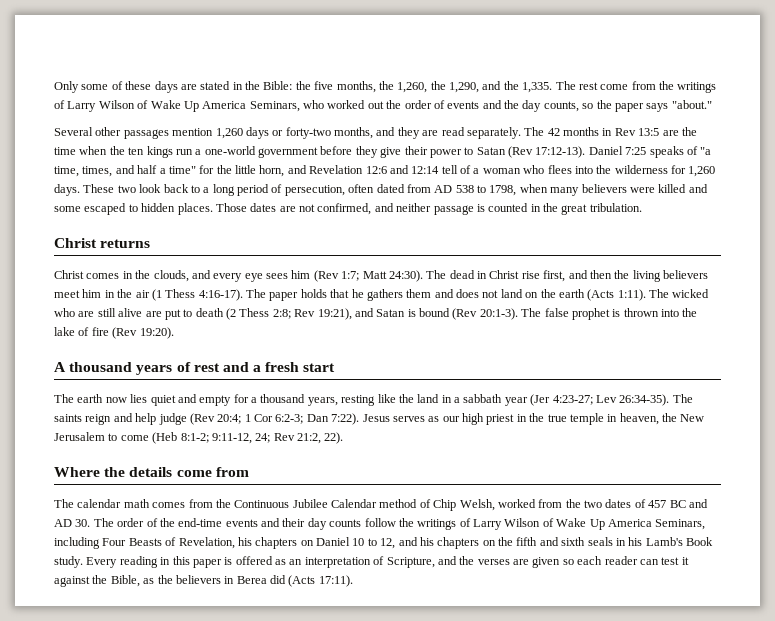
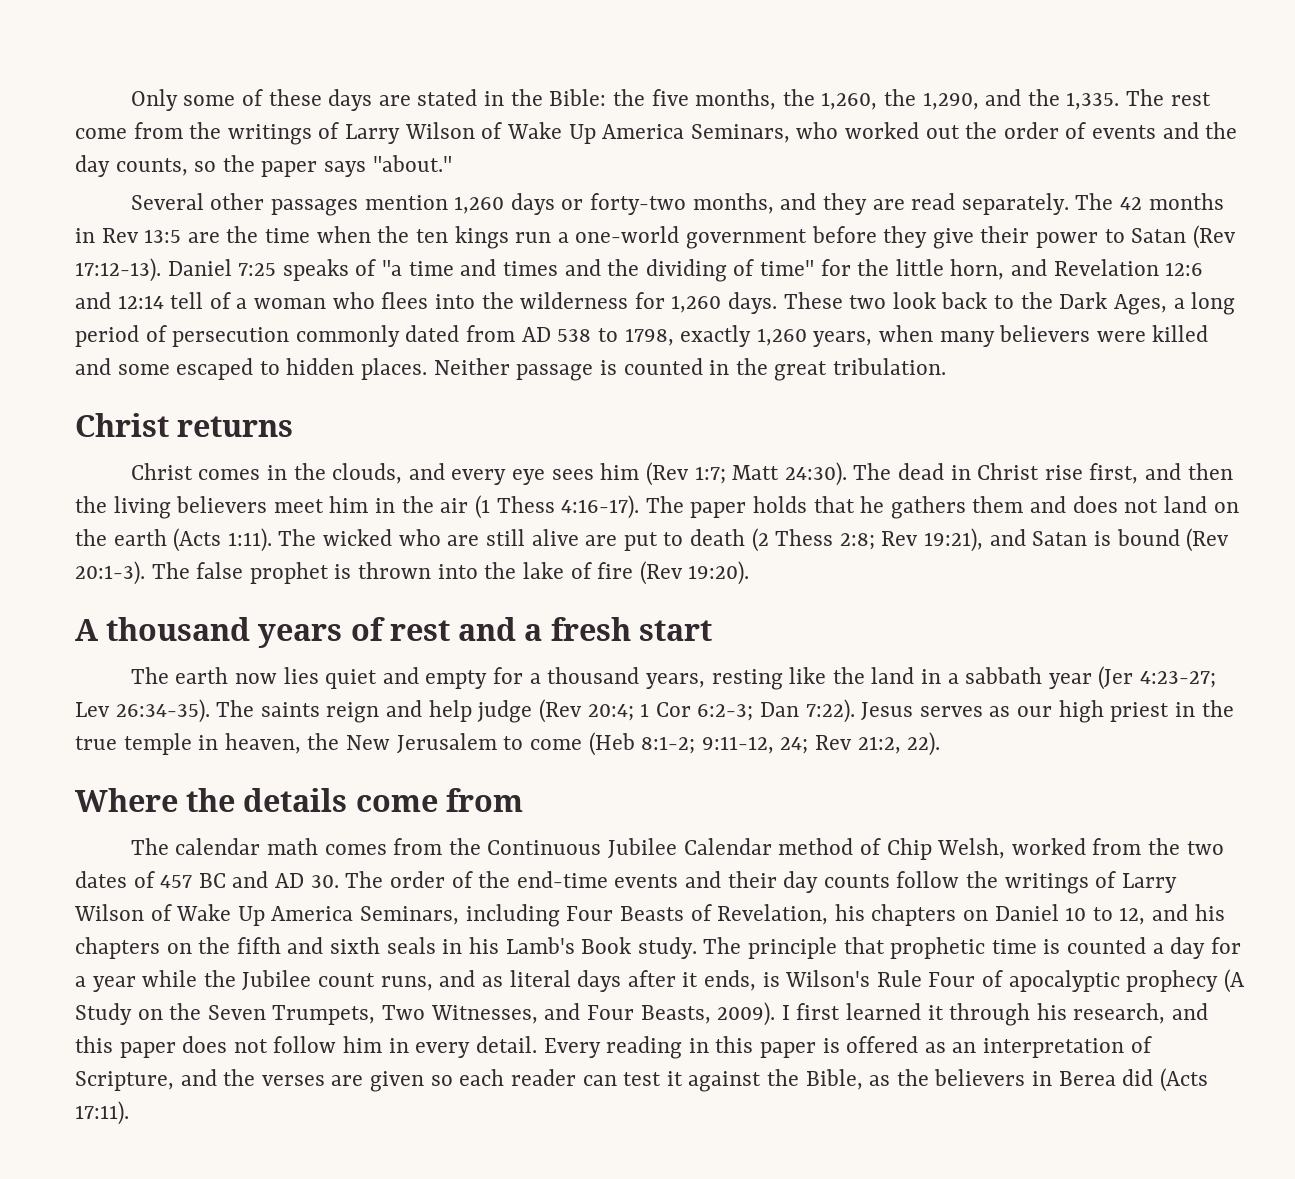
[54,165,166,177] time, times, and half a -> [408,259,755,282] time and times and the dividing of
(200, 189) none -> [1020,292,1167,315] the Dark Ages,
[284,184,375,196] persecution, often -> [172,325,400,347] persecution commonly
(517, 190) none -> [680,325,873,347] exactly 1,260 years,
[215,203,432,215] Those dates are not confirmed, and neither -> [433,358,510,375] Neither
(83, 562) none -> [703,937,1241,959] [75,969,1245,993] [75,1002,1209,1026] [75,1036,537,1058] The principle that prophetic time is counted a day for a year while the Jubilee count runs, and as literal days after it ends, is Wilson's Rule Four of apocalyptic prophecy (A Study on the Seven Trumpets, Two Witnesses, and Four Beasts, 2009). I first learned it through his research, and this paper does not follow him in every detail.

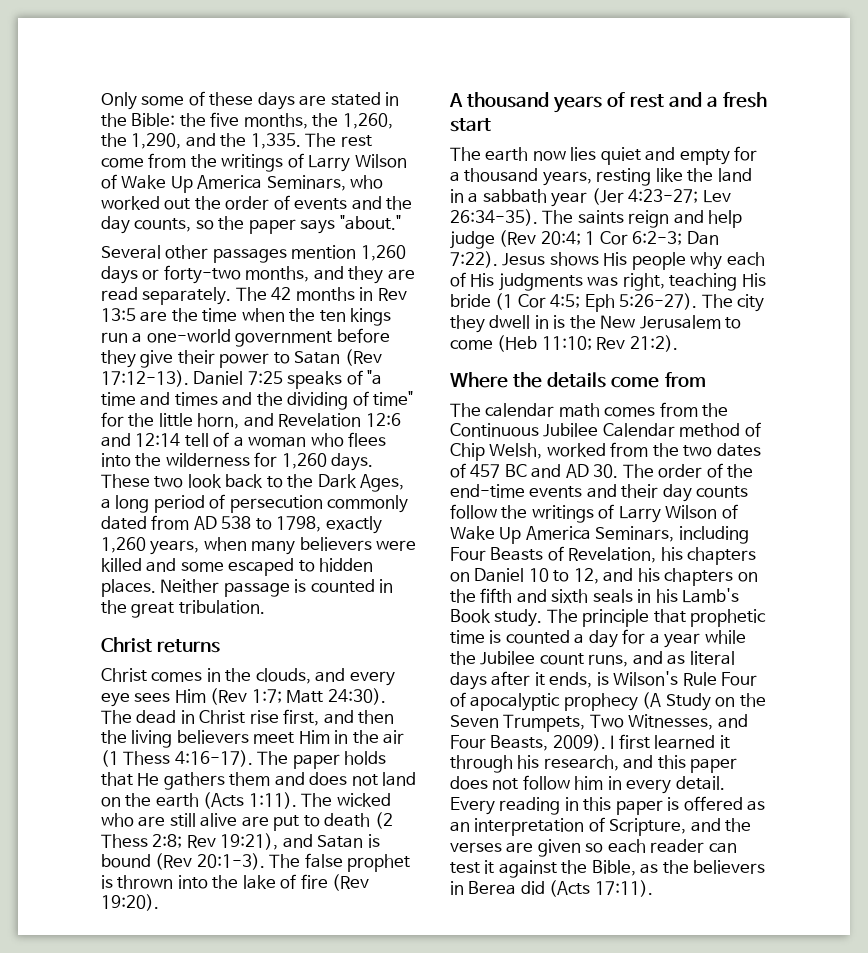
[600,463,640,480] him -> [174,689,206,703] Him
[329,496,369,513] him -> [298,730,330,744] Him
[860,496,885,513] he -> [137,773,160,786] He
[919,700,1234,723] [75,733,301,755] serves as our high priest in the true temple in heaven, -> [549,252,765,270] [450,272,766,291] [450,293,765,312] [450,315,566,333] shows His people why each of His judgments was right, teaching His bride (1 Cor 4:5; Eph 5:26-27). The city they dwell in is
[641,732,941,756] 8:1-2; 9:11-12, 24; Rev 21:2, 22). -> [541,335,678,352] 11:10; Rev 21:2).

